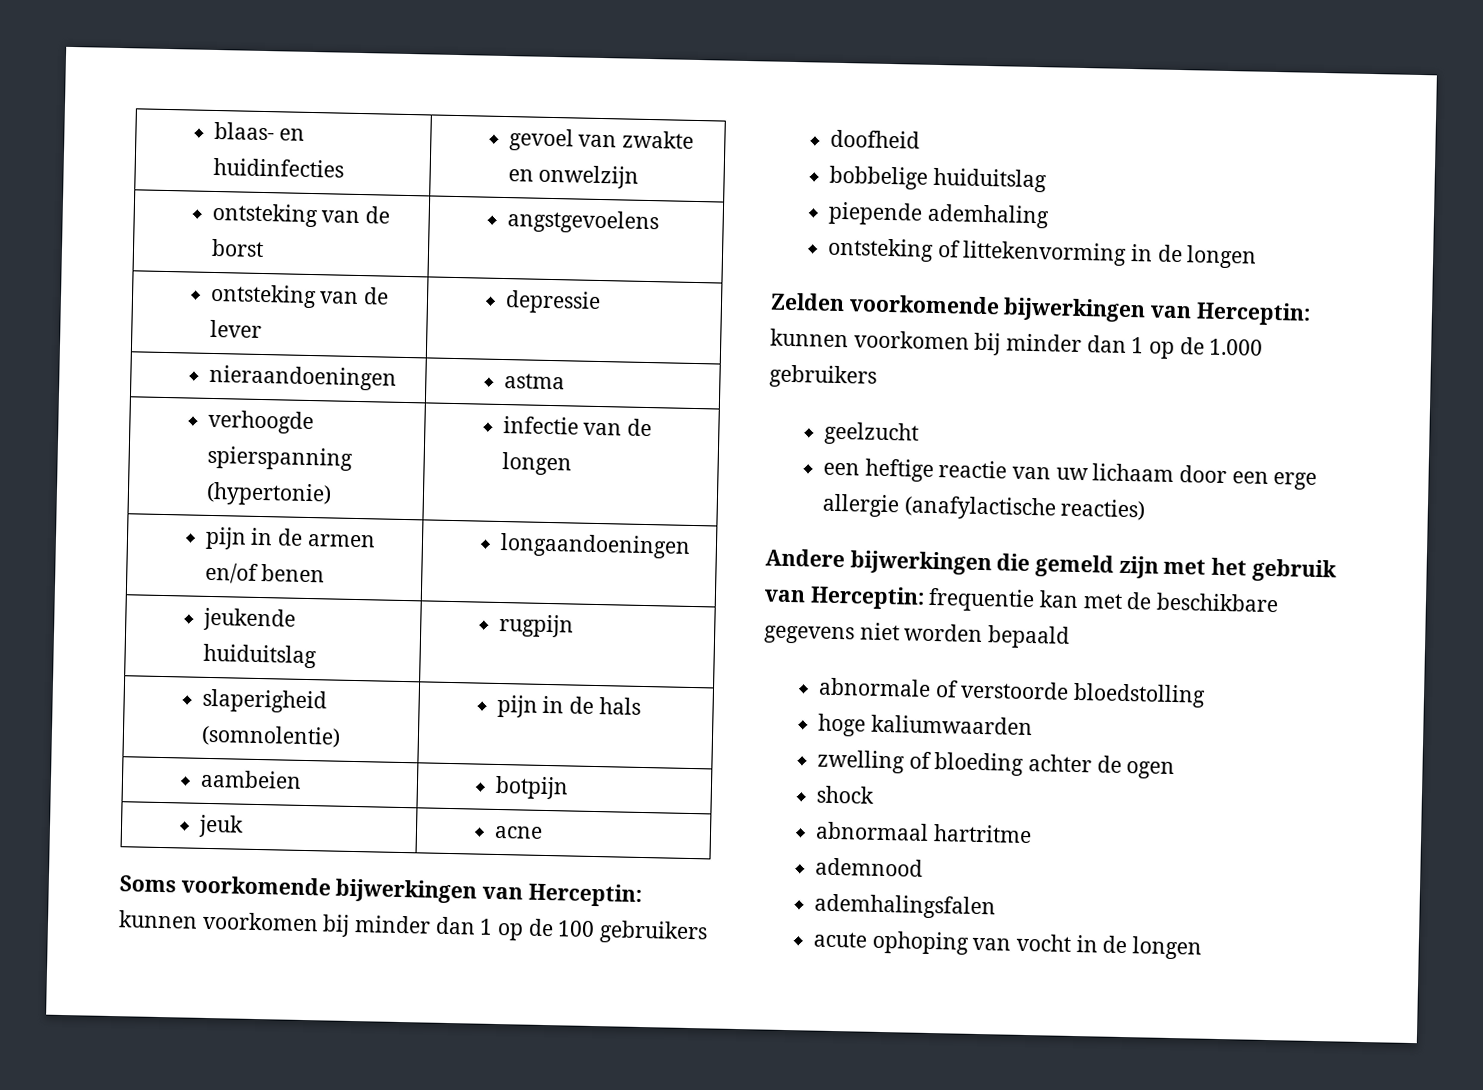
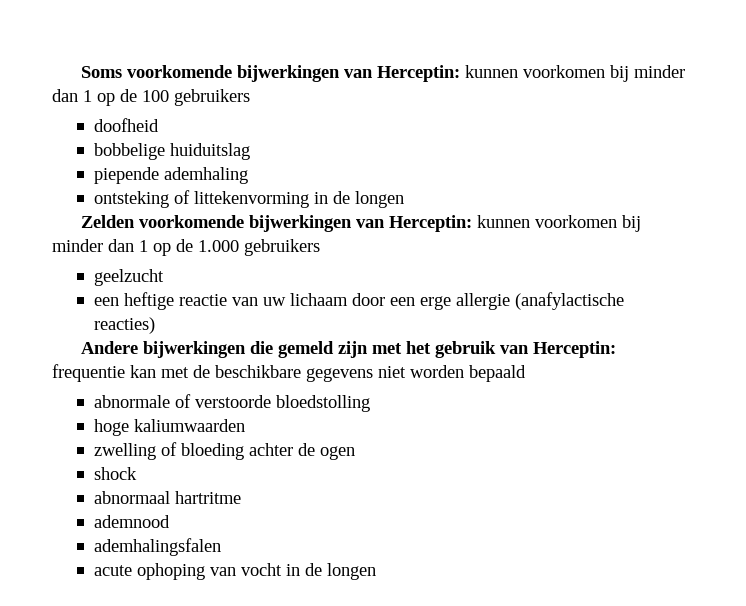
[213,121,306,141] [212,157,344,178] [508,128,694,152] [507,164,640,189] [211,202,390,228] [210,238,264,257] [506,209,659,235] [209,283,389,309] [209,319,262,338] [504,290,601,315] [208,364,397,391] [503,373,565,390] [207,409,314,435] [206,445,353,471] [205,481,332,507] [502,416,652,437] [501,452,572,476] [204,526,376,550] [204,562,326,584] [499,532,691,559] [202,607,296,632] [202,643,317,669] [498,613,574,638] [201,688,327,714] [200,724,341,748] [496,694,641,718] [199,769,302,789] [494,775,569,800] [197,814,244,838] [493,825,543,839] blaas- en huidinfecties | gevoel van zwakte en onwelzijn // ontsteking van de borst | angstgevoelens // ontsteking van de lever | depressie // nieraandoeningen | astma // verhoogde spierspanning (hypertonie) | infectie van de longen // pijn in de armen en/of benen | longaandoeningen // jeukende huiduitslag | rugpijn // slaperigheid (somnolentie) | pijn in de hals // aambeien | botpijn // jeuk | acne // -> (80, 72) none

